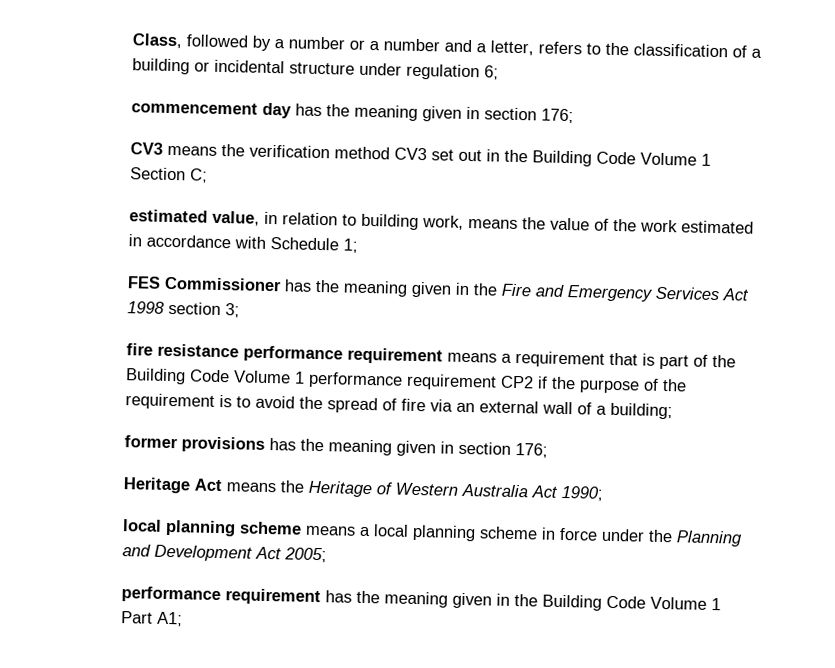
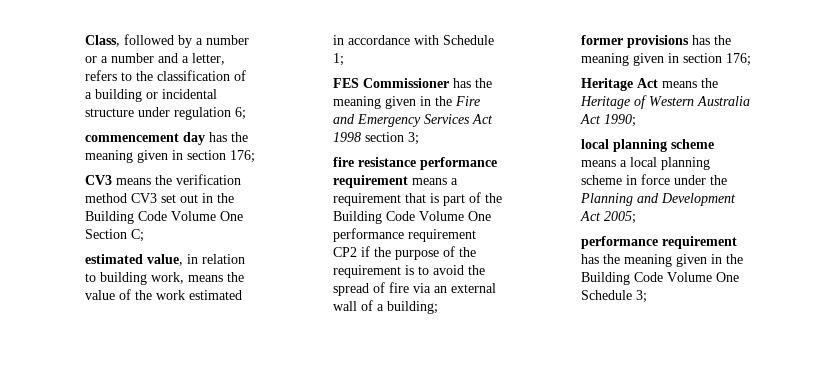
[701,153,712,166] 1 -> [219,211,243,221] One
[294,371,306,384] 1 -> [467,211,491,221] One
[711,598,722,611] [121,611,184,627] 1 Part A1; -> [715,272,739,282] [580,290,647,303] One Schedule 3;

